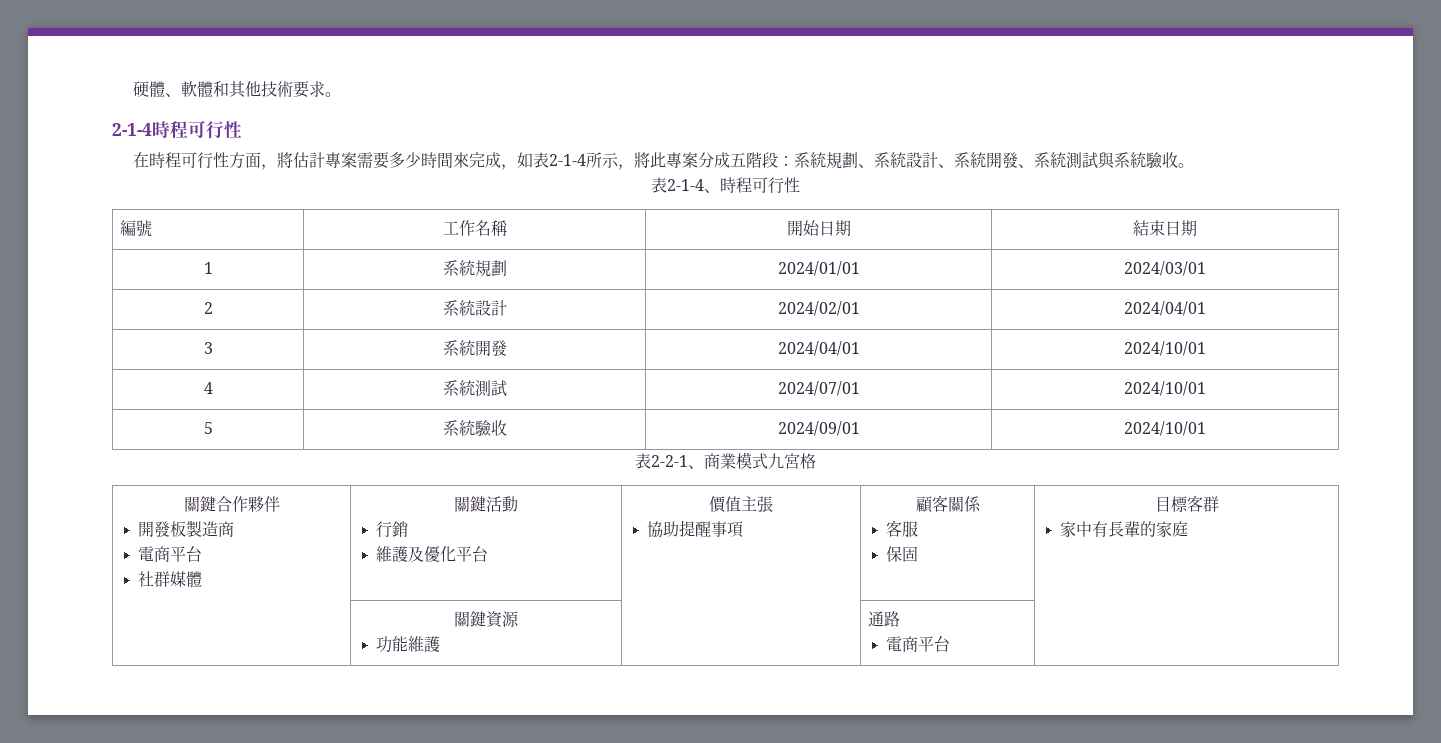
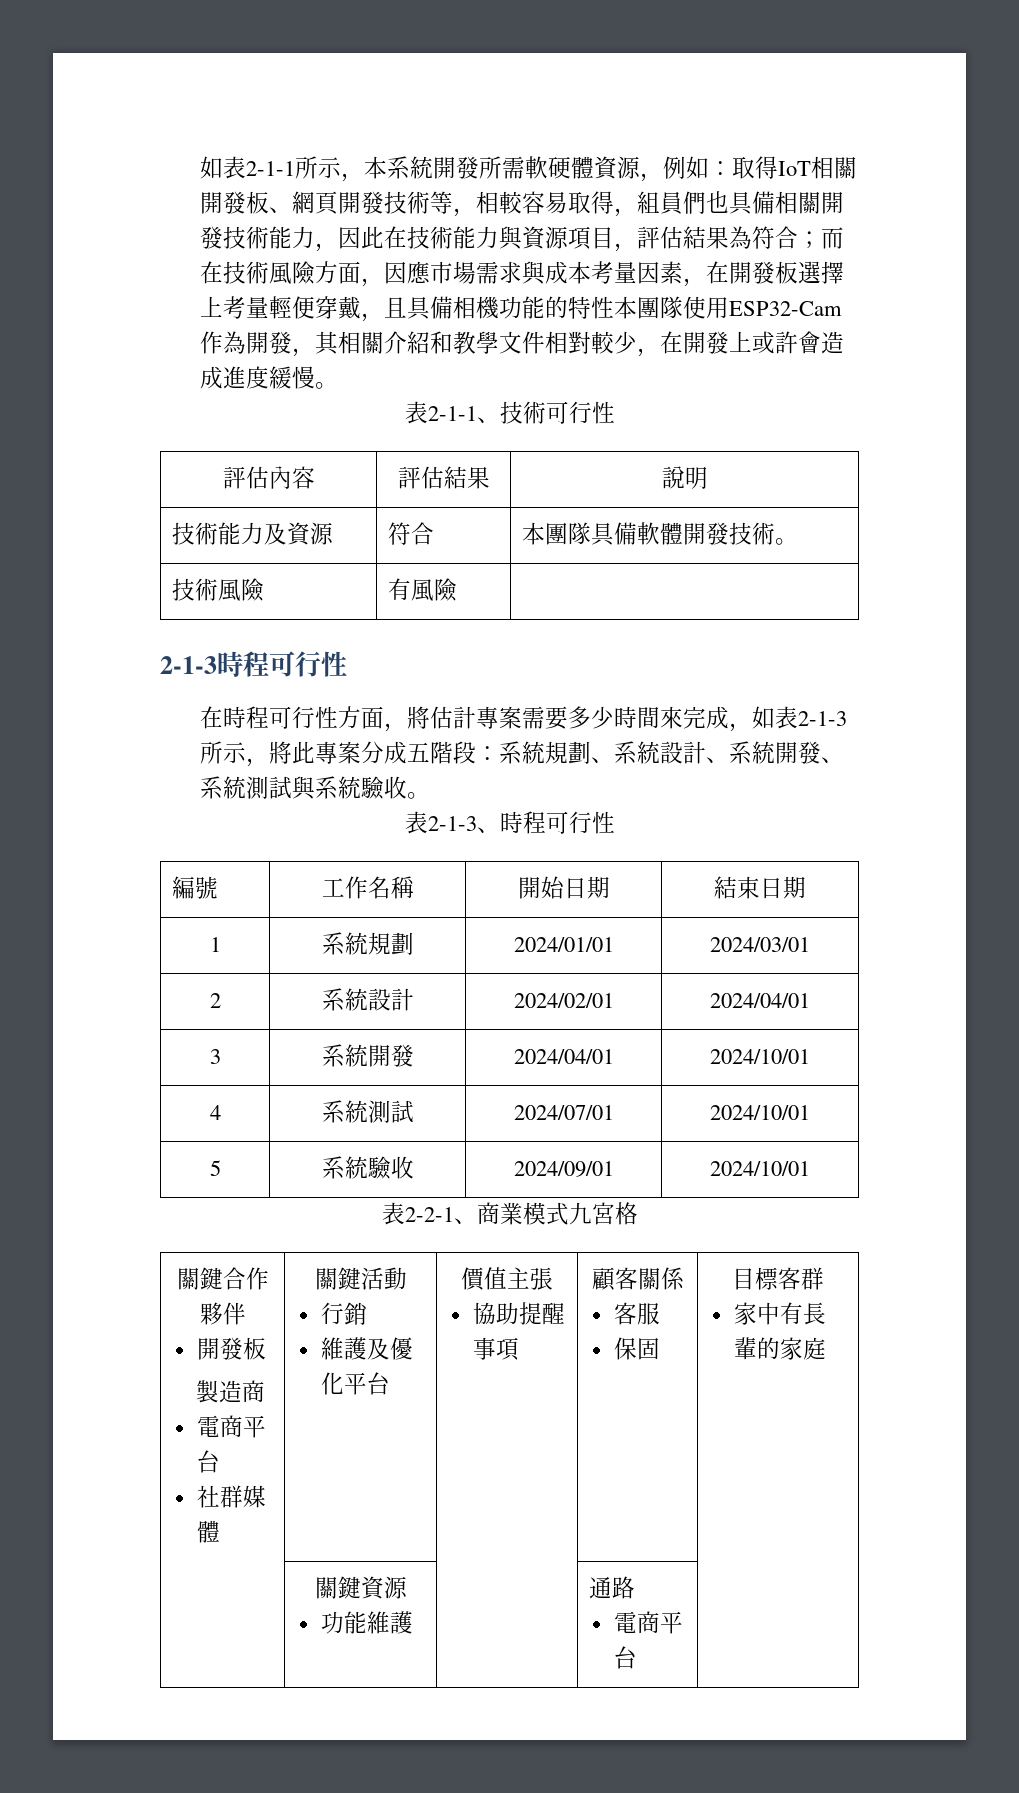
[133,81,342,98] [112,123,152,136] 硬體、軟體和其他技術要求。 // 2-1-4 -> [200,156,858,182] [200,191,845,217] [200,226,845,252] [200,261,845,287] [200,296,843,322] [200,331,845,357] [200,366,339,389] [404,401,615,424] [222,466,315,489] [397,466,490,489] [661,466,708,489] [171,522,334,546] [387,522,434,545] [521,522,798,546] [171,578,264,602] [387,578,457,602] [160,656,217,674] 如表2-1-1所示，本系統開發所需軟硬體資源，例如：取得IoT相關開發板、網頁開發技術等，相較容易取得，組員們也具備相關開發技術能力，因此在技術能力與資源項目，評估結果為符合；而在技術風險方面，因應市場需求與成本考量因素，在開發板選擇上考量輕便穿戴，且具備相機功能的特性本團隊使用ESP32-Cam作為開發，其相關介紹和教學文件相對較少，在開發上或許會造成進度緩慢。 // 表2-1-1、技術可行性 // 評估內容 | 評估結果 | 說明 // 技術能力及資源 | 符合 | 本團隊具備軟體開發技術。 // 技術風險 | 有風險 | // 2-1-3
[549,154,587,166] 2-1-4 -> [798,711,848,726] 2-1-3
[667,179,704,191] 2-1-4 -> [427,816,477,831] 2-1-3
(186, 529) none -> (266, 1348) //

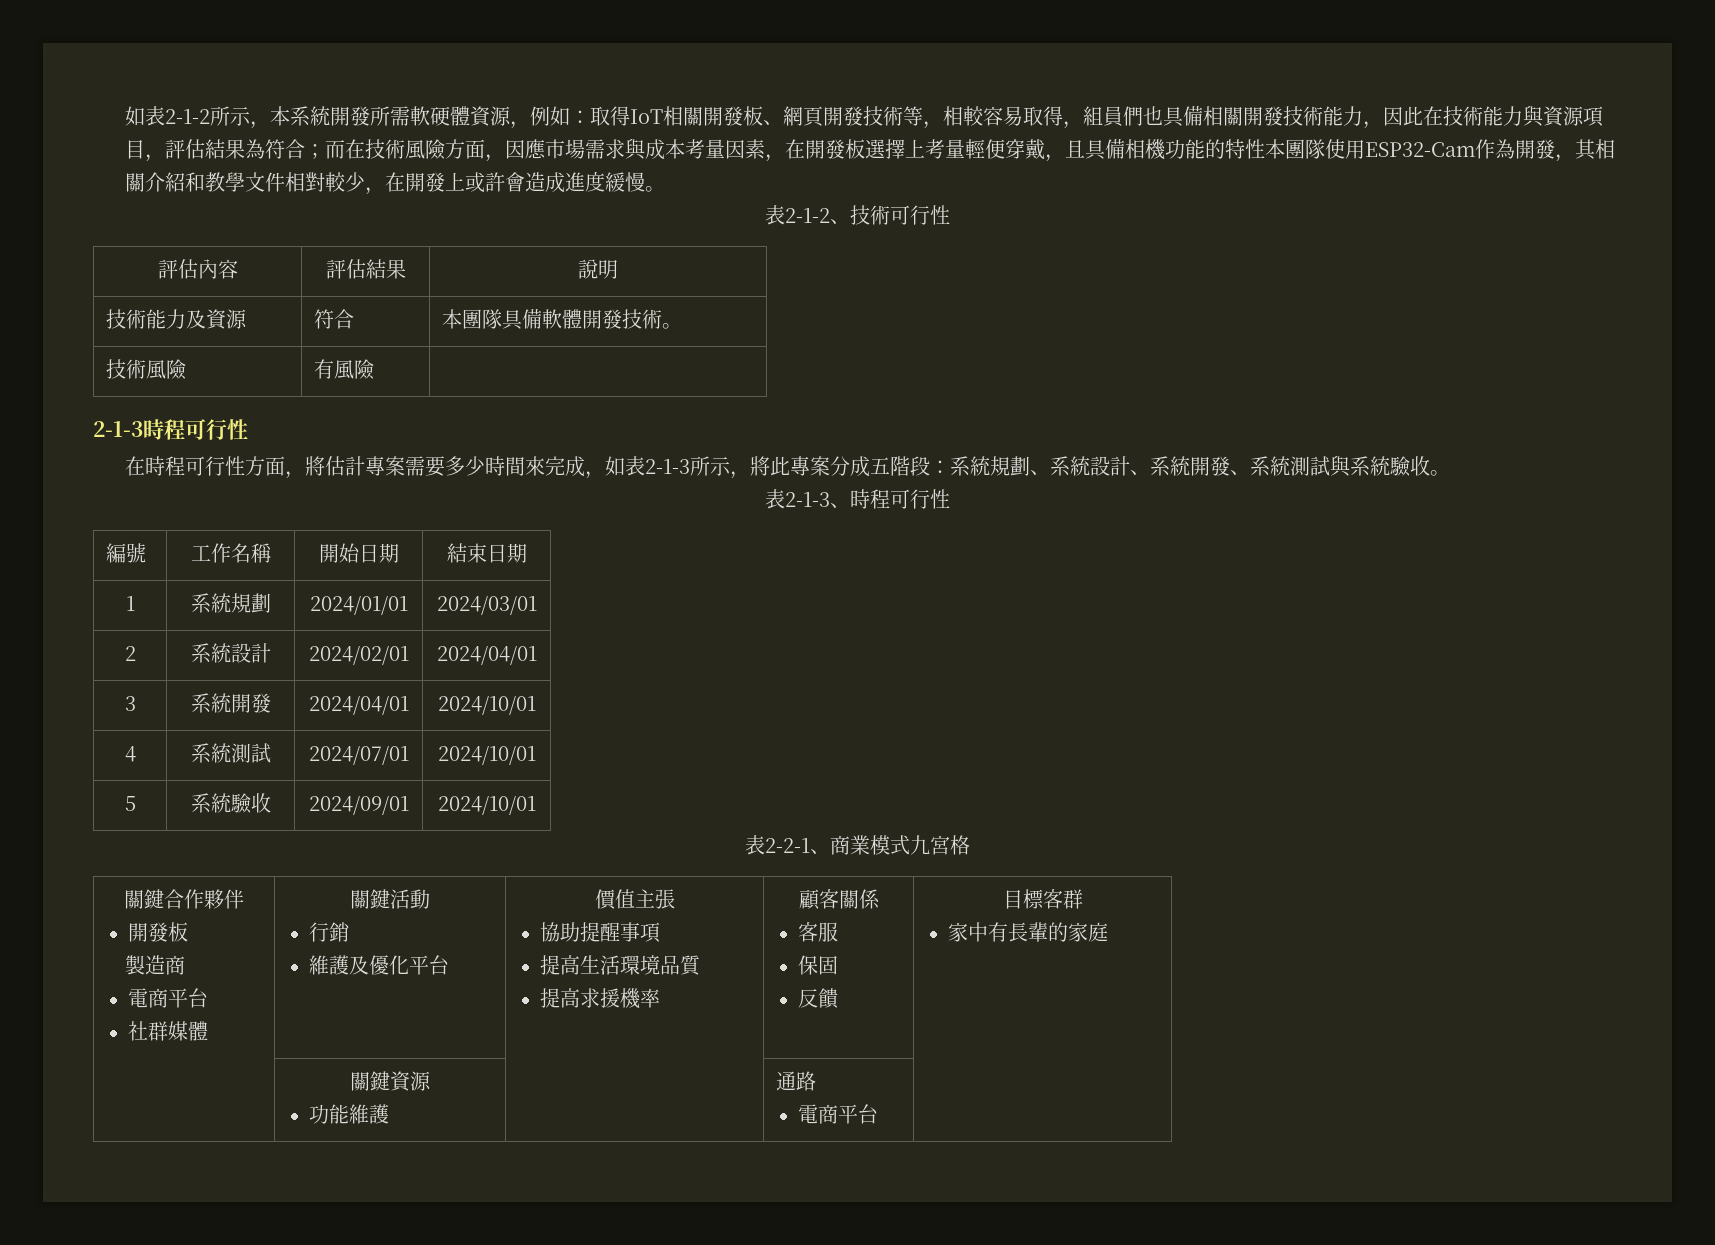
[200,156,296,179] 如表2-1-1 -> [124,106,210,126] 如表2-1-2
[427,406,477,421] 2-1-1 -> [785,208,830,223] 2-1-2
(519, 1349) none -> [539,955,701,976] [539,988,660,1009] // 提高生活環境品質 // 提高求援機率
(660, 1349) none -> [797,988,840,1009] // 反饋

